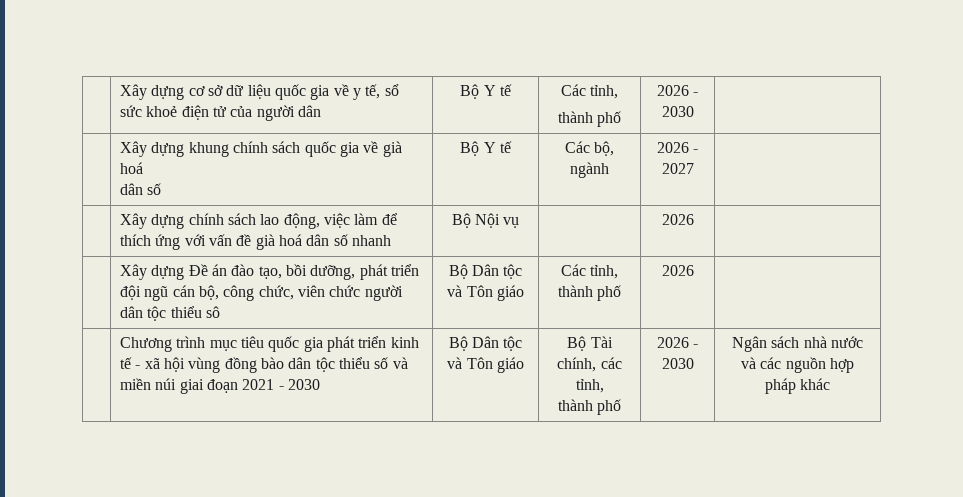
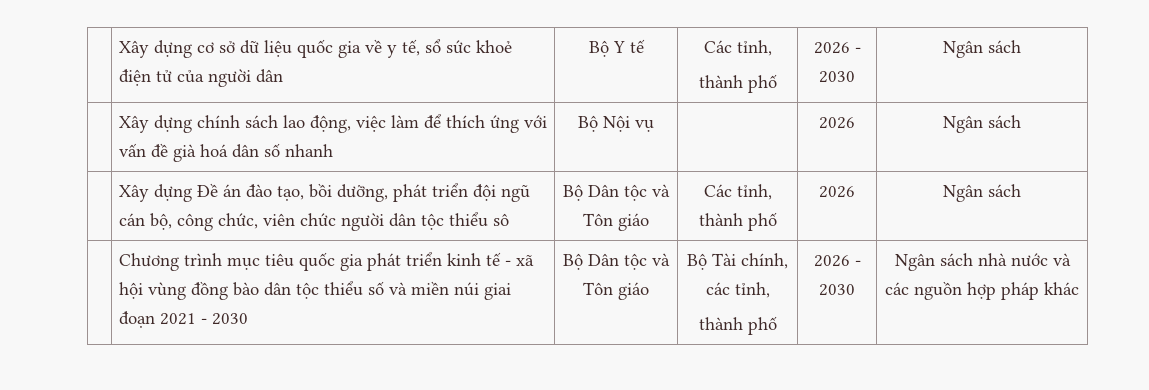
[120,141,402,157] [120,162,144,174] [120,183,162,195] [460,141,512,156] [564,141,615,156] [570,162,609,178] [656,142,699,153] [661,163,694,174] // | Xây dựng khung chính sách quốc gia về già hoá // dân số | Bộ Y tế | Các bộ, ngành | 2026 - 2027 | -> [943,40,1021,58] Ngân sách
(694, 219) none -> [943,115,1021,133] Ngân sách
(694, 270) none -> [943,184,1021,202] Ngân sách

